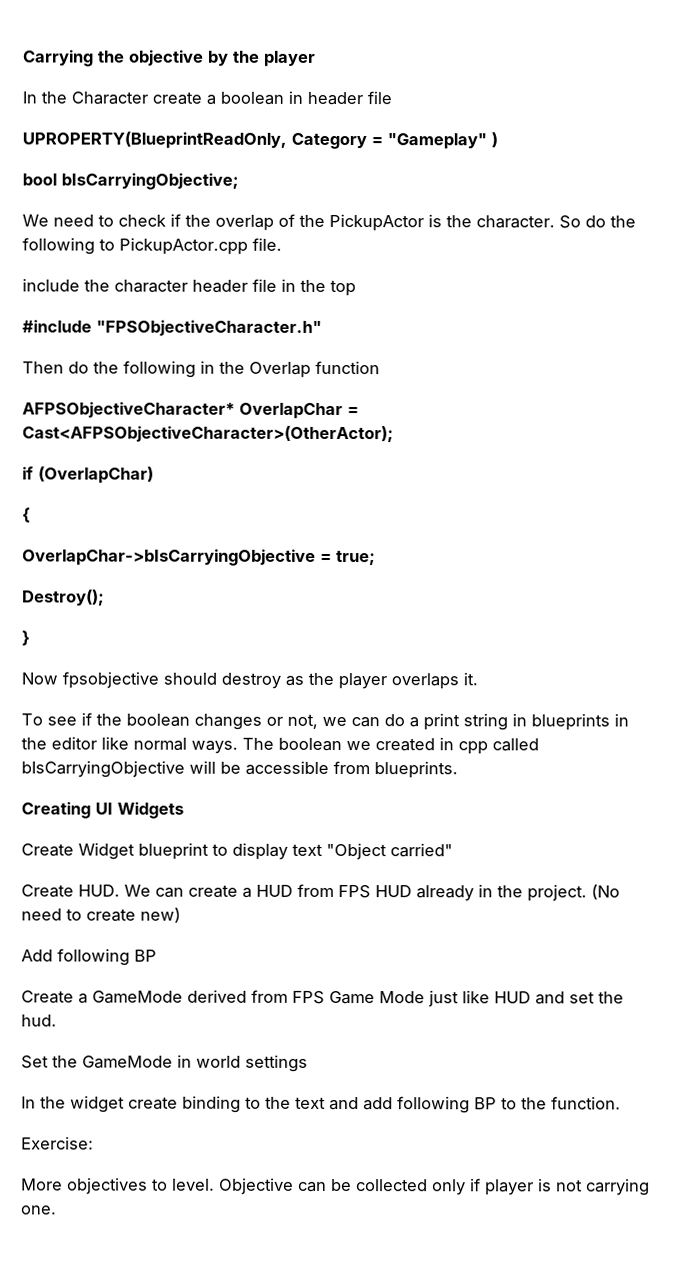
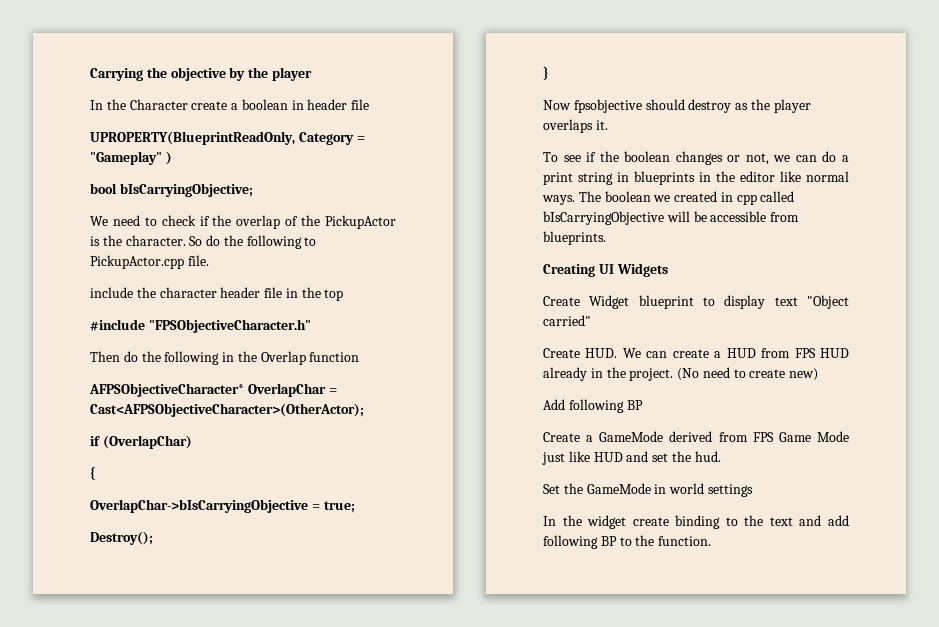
[21,1136,94,1150] [21,1177,650,1196] [20,1205,57,1215] // Exercise: // More objectives to level. Objective can be collected only if player is not carrying one. -> (712, 541) none

